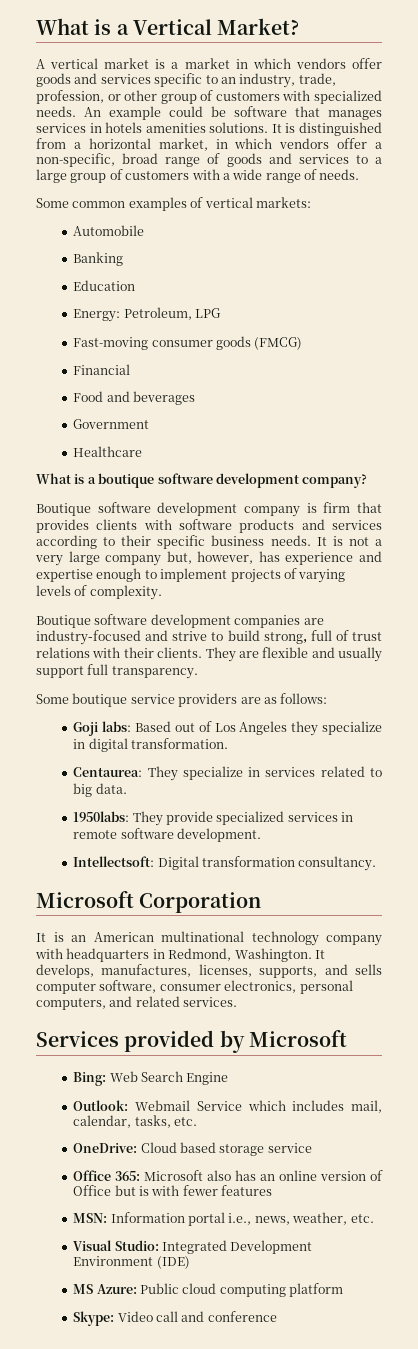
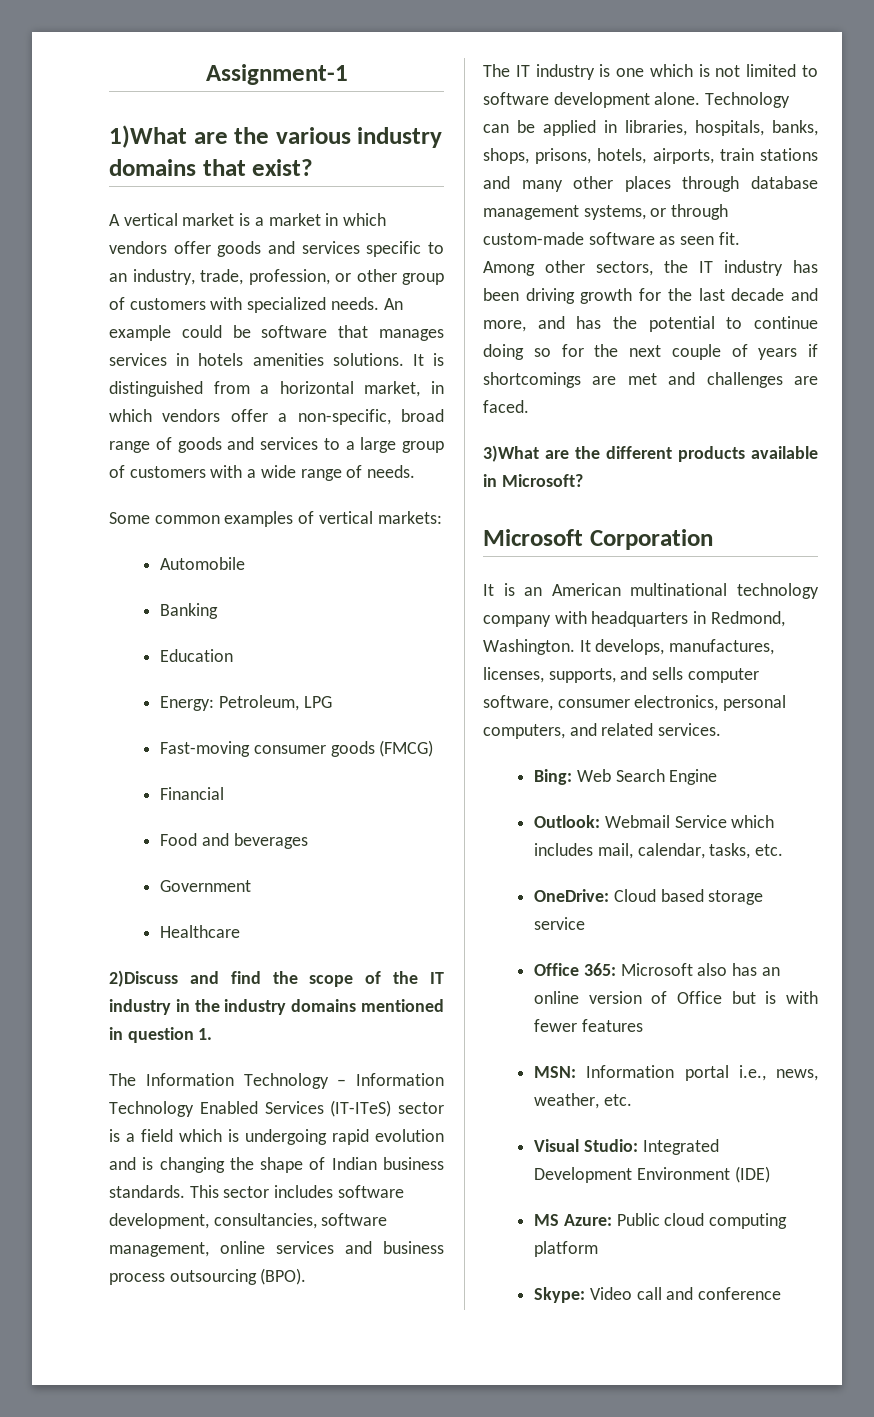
[36,18,300,35] What is a Vertical Market? -> [205,64,348,85] [109,125,443,148] [109,159,314,176] Assignment-1 // 1)What are the various industry domains that exist?
[36,473,368,488] [36,502,383,517] [36,519,382,533] [36,535,382,549] [35,551,382,566] [36,568,346,583] [36,585,162,600] [36,614,324,628] [36,630,382,645] [36,647,382,662] [36,664,198,679] [36,693,328,707] [73,721,382,736] [73,738,229,752] [73,766,382,781] [73,783,127,797] [73,811,354,826] [73,828,262,842] [73,856,377,871] What is a boutique software development company? // Boutique software development company is firm that provides clients with software products and services according to their specific business needs. It is not a very large company but, however, has experience and expertise enough to implement projects of varying levels of complexity. // Boutique software development companies are industry-focused and strive to build strong, full of trust relations with their clients. They are flexible and usually support full transparency. // Some boutique service providers are as follows: // Goji labs: Based out of Los Angeles they specialize in digital transformation. // Centaurea: They specialize in services related to big data. // 1950labs: They provide specialized services in remote software development. // Intellectsoft: Digital transformation consultancy. -> [109,970,444,987] [109,999,444,1015] [109,1027,213,1043] [109,1073,444,1089] [109,1100,444,1117] [109,1129,444,1145] [109,1157,444,1173] [109,1185,404,1198] [109,1213,388,1229] [109,1241,444,1257] [109,1268,307,1285] [483,64,818,80] [483,92,791,108] [483,120,818,136] [483,148,818,164] [483,176,818,192] [483,204,729,220] [483,232,740,245] [483,260,818,276] [483,288,818,304] [483,316,818,332] [483,344,818,360] [483,372,818,388] [483,400,529,413] [483,445,818,462] [483,474,583,487] 2)Discuss and find the scope of the IT industry in the industry domains mentioned in question 1. // The Information Technology – Information Technology Enabled Services (IT-ITeS) sector is a field which is undergoing rapid evolution and is changing the shape of Indian business standards. This sector includes software development, consultancies, software management, online services and business process outsourcing (BPO). // The IT industry is one which is not limited to software development alone. Technology can be applied in libraries, hospitals, banks, shops, prisons, hotels, airports, train stations and many other places through database management systems, or through custom-made software as seen fit. // Among other sectors, the IT industry has been driving growth for the last decade and more, and has the potential to continue doing so for the next couple of years if shortcomings are met and challenges are faced. // 3)What are the different products available in Microsoft?
[36,1030,347,1053] // Services provided by Microsoft -> (722, 729) none

